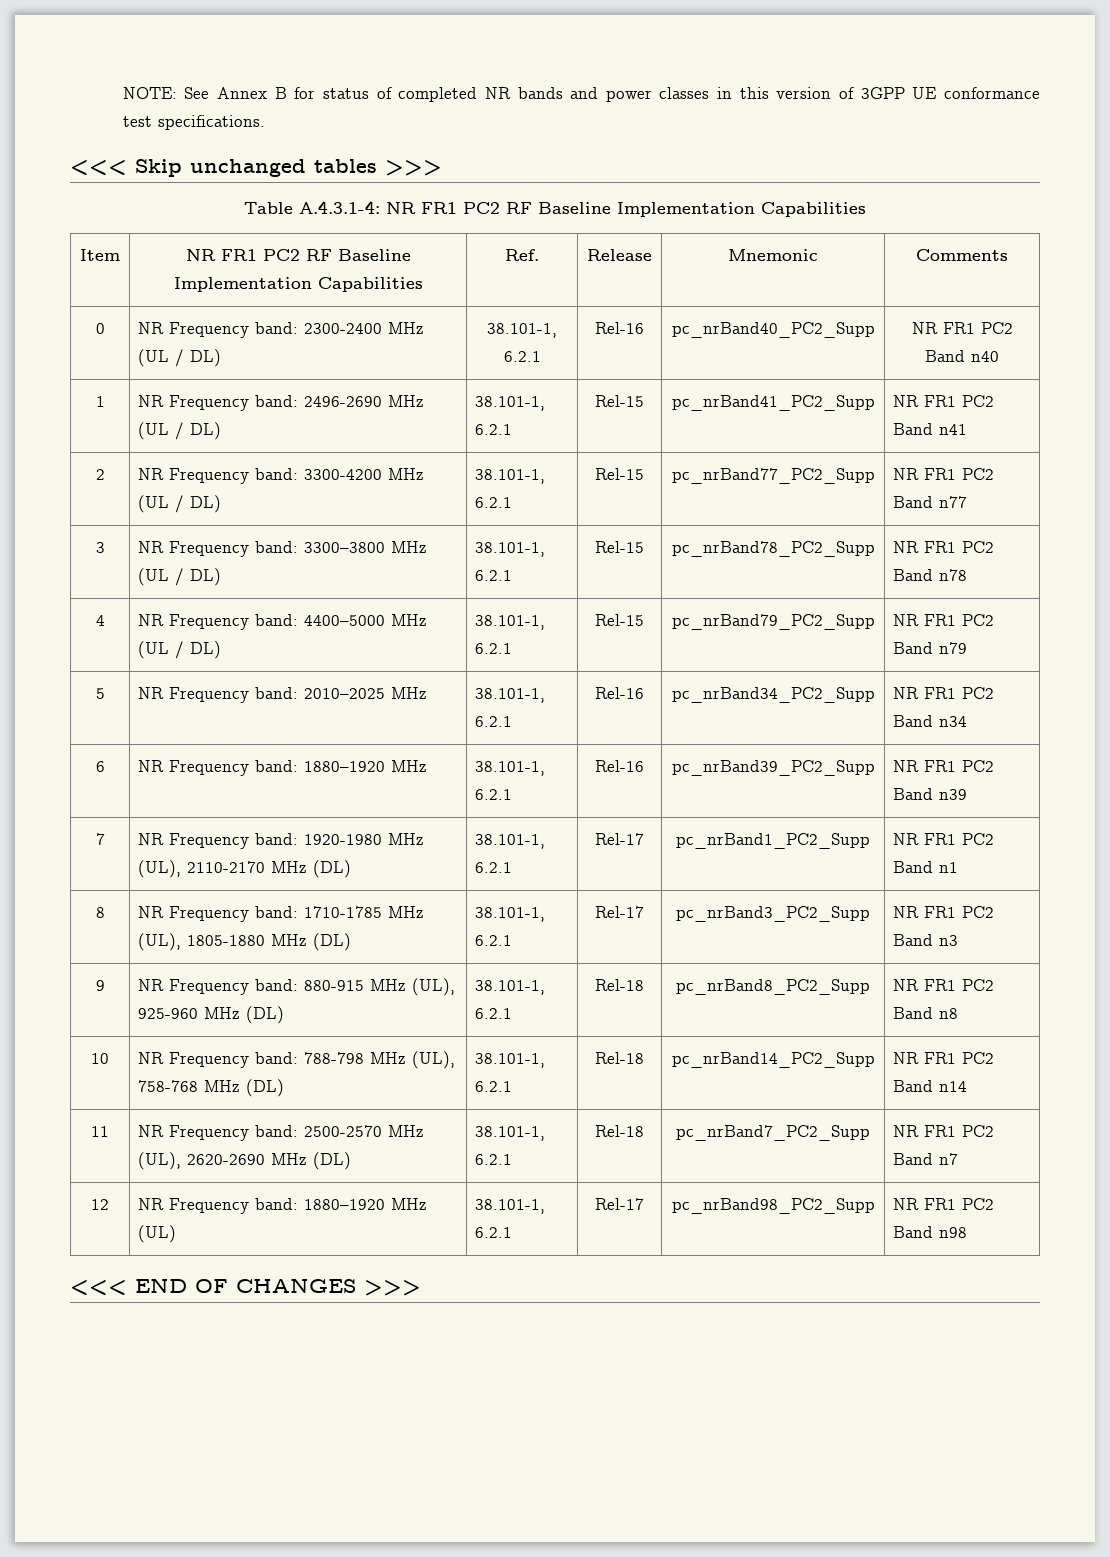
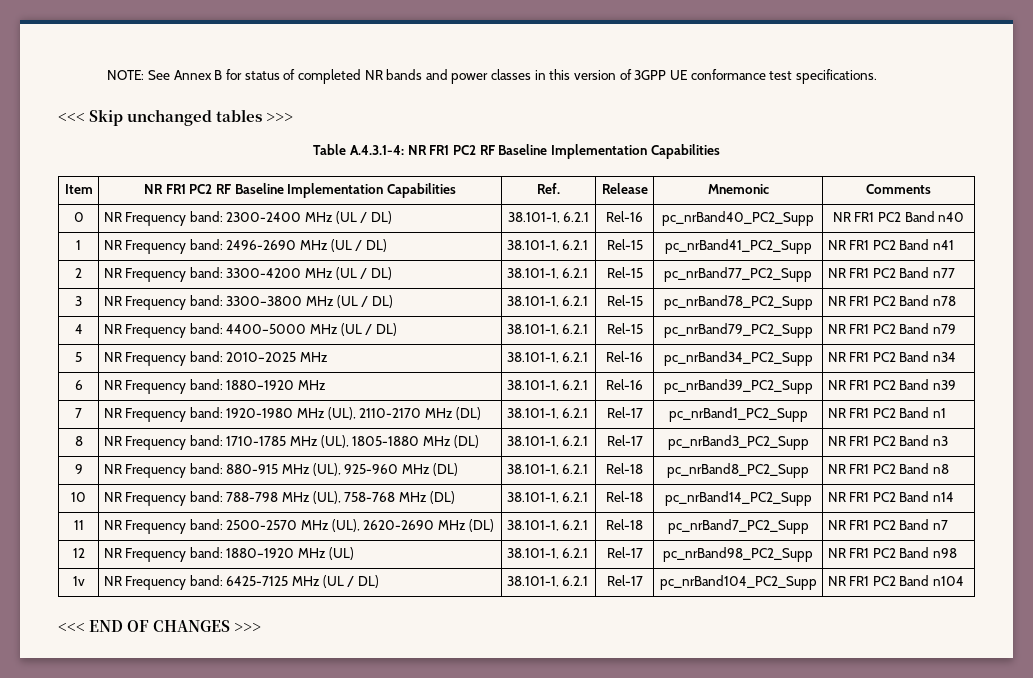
(968, 1232) none -> [72,576,85,586] [103,575,380,590] [506,576,589,587] [606,575,643,586] [659,575,817,590] [827,575,965,586] // 1v | NR Frequency band: 6425-7125 MHz (UL / DL) | 38.101-1, 6.2.1 | Rel-17 | pc_nrBand104_PC2_Supp | NR FR1 PC2 Band n104

